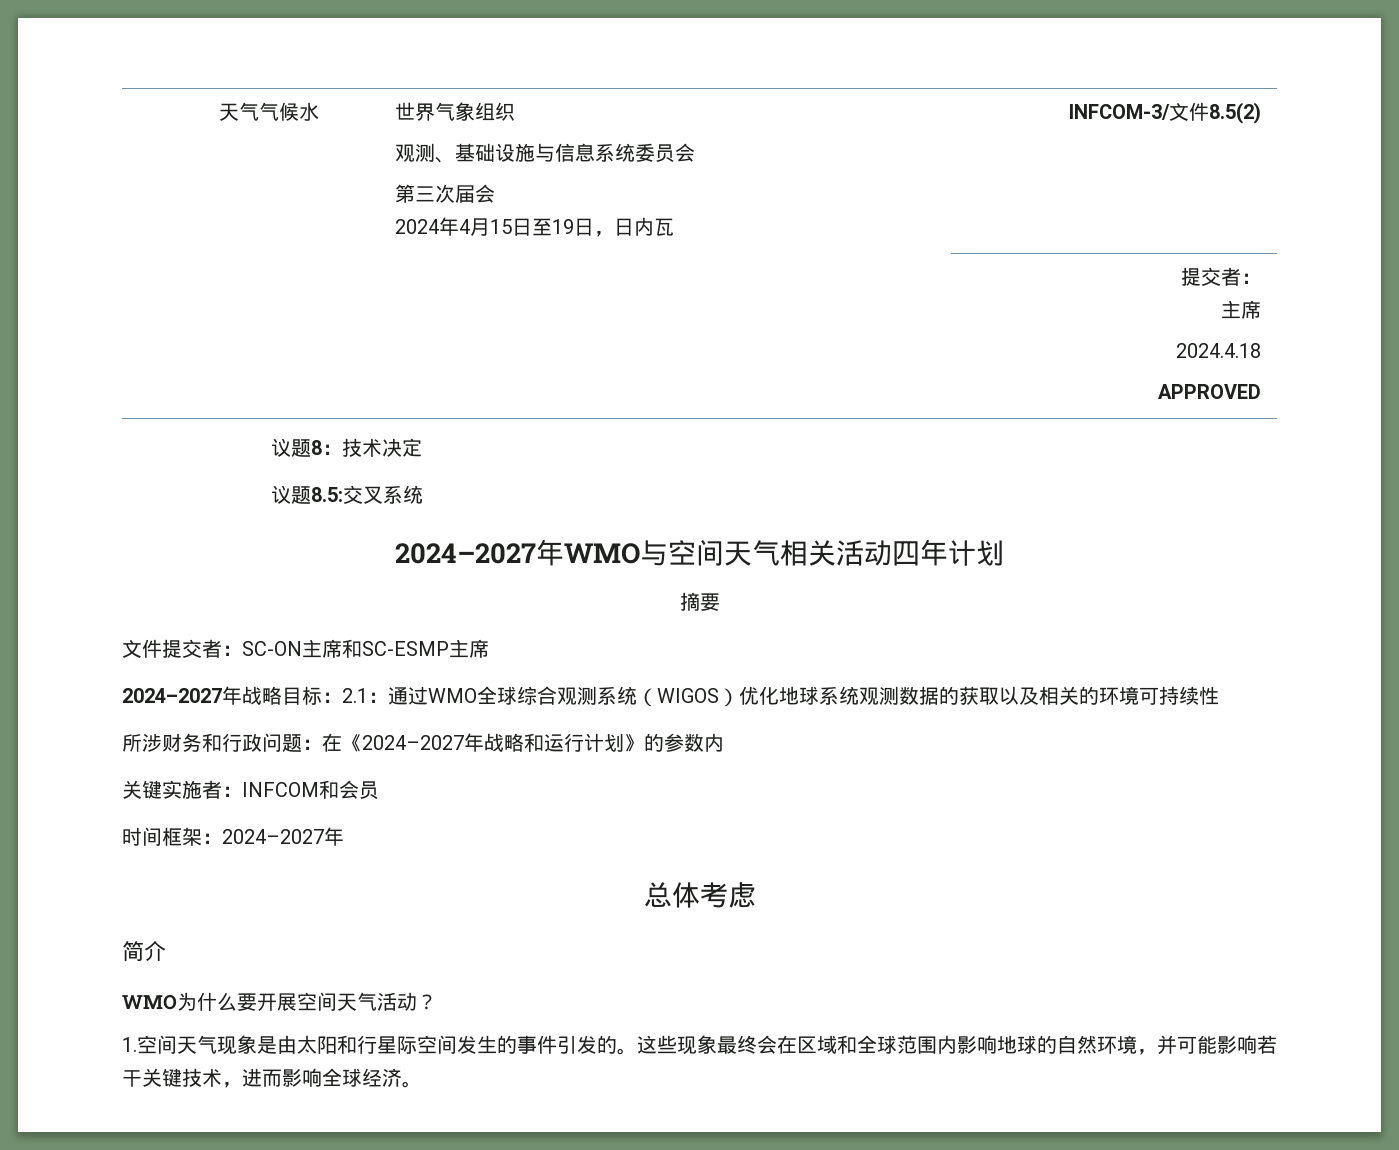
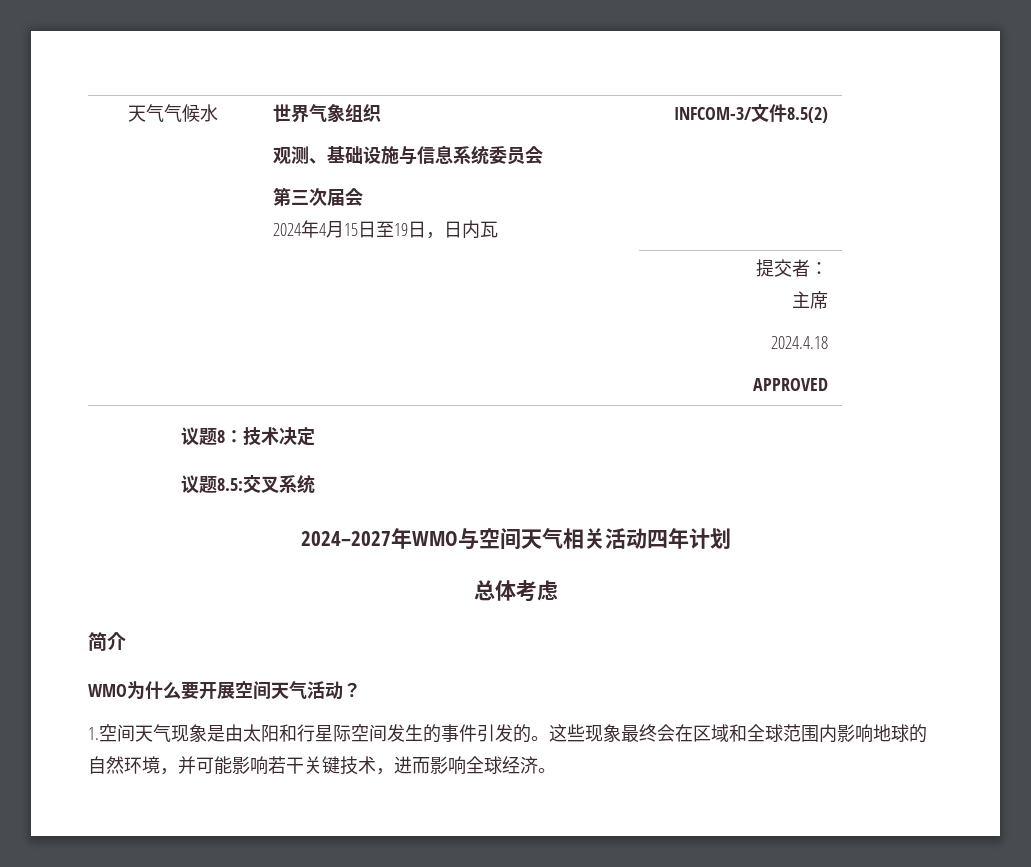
[679,592,720,611] [122,639,489,658] [122,686,1219,707] [122,733,724,752] [122,780,379,800] [122,827,344,846] // 摘要 // 文件提交者：SC-ON主席和SC-ESMP主席 // 2024–2027年战略目标：2.1：通过WMO全球综合观测系统（WIGOS）优化地球系统观测数据的获取以及相关的环境可持续性 // 所涉财务和行政问题：在《2024–2027年战略和运行计划》的参数内 // 关键实施者：INFCOM和会员 // 时间框架：2024–2027年 -> (731, 538) none

